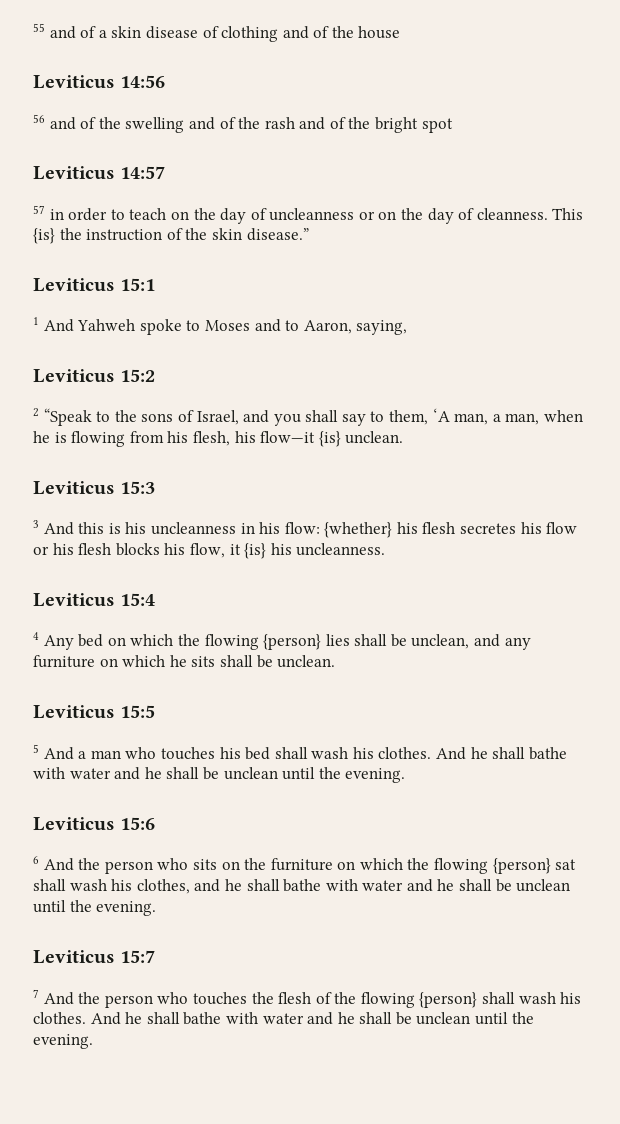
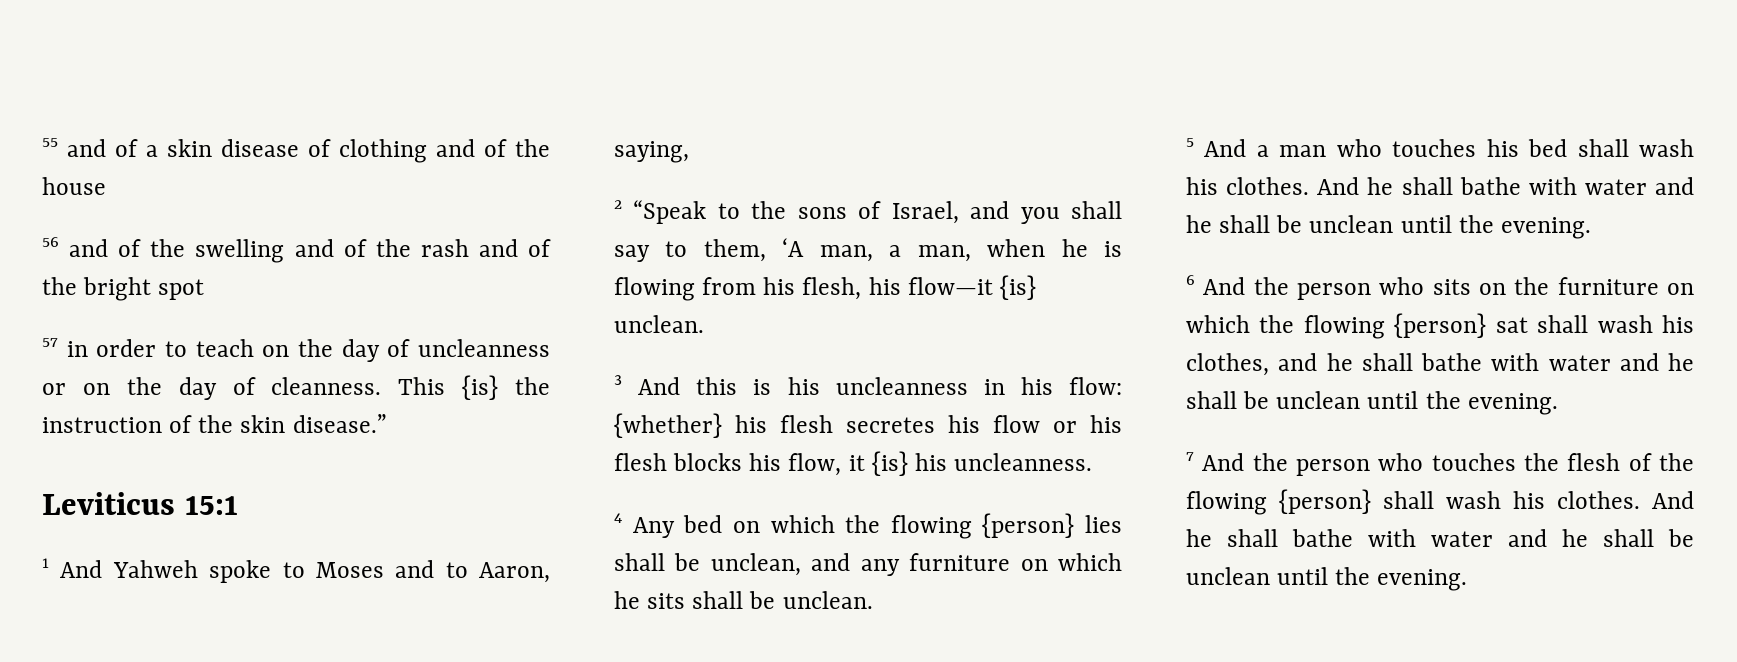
[33,75,166,89] // Leviticus 14:56 -> (106, 186) none
[33,166,166,180] // Leviticus 14:57 -> (205, 289) none
[33,369,156,383] // Leviticus 15:2 -> (689, 152) none
[33,481,156,495] // Leviticus 15:3 -> (704, 324) none
[33,593,156,607] // Leviticus 15:4 -> (1093, 462) none
[33,705,156,719] // Leviticus 15:5 -> (873, 600) none
[33,817,156,831] // Leviticus 15:6 -> (1591, 228) none
[33,950,156,964] // Leviticus 15:7 -> (1558, 404) none

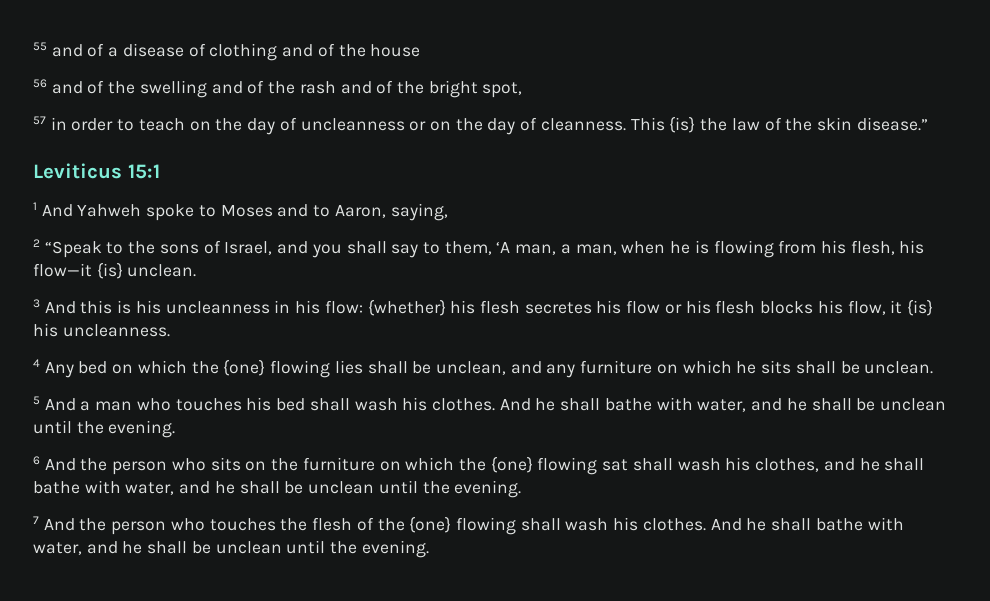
[167,139,212,157] skin -> (119, 52) none
[158,279,205,300] spot -> [482,82,523,98] spot,
[42,417,162,433] instruction -> [731,118,760,131] law
[890,513,1075,539] flowing {person} -> [223,359,331,378] {one} flowing
[1584,179,1647,195] water -> [697,399,747,412] water,
[1303,313,1487,339] flowing {person} -> [490,456,598,475] {one} flowing
[1548,355,1611,371] water -> [125,482,175,495] water,
[1186,489,1694,515] [1186,529,1493,547] flowing {person} shall wash his clothes. And he shall bathe with water -> [409,516,904,535] [33,542,82,555] {one} flowing shall wash his clothes. And he shall bathe with water,

